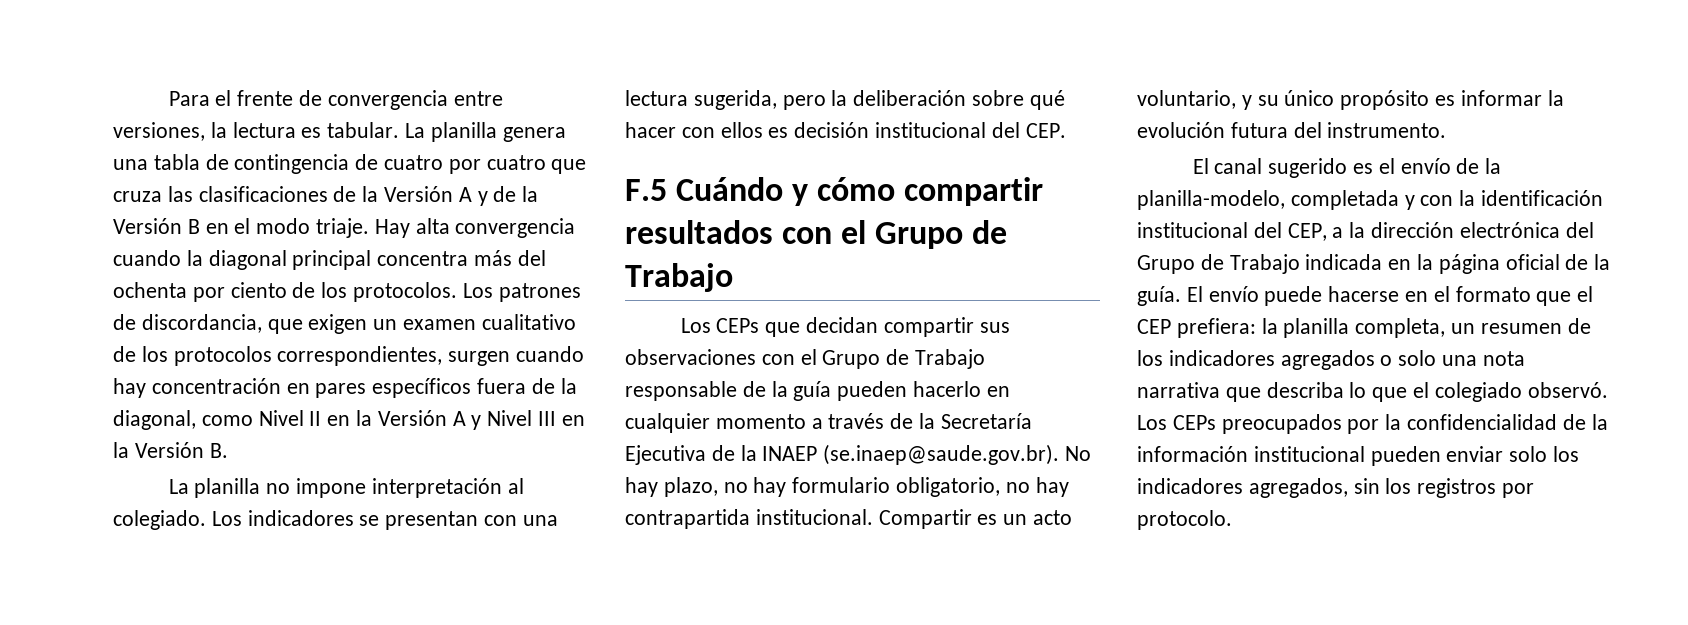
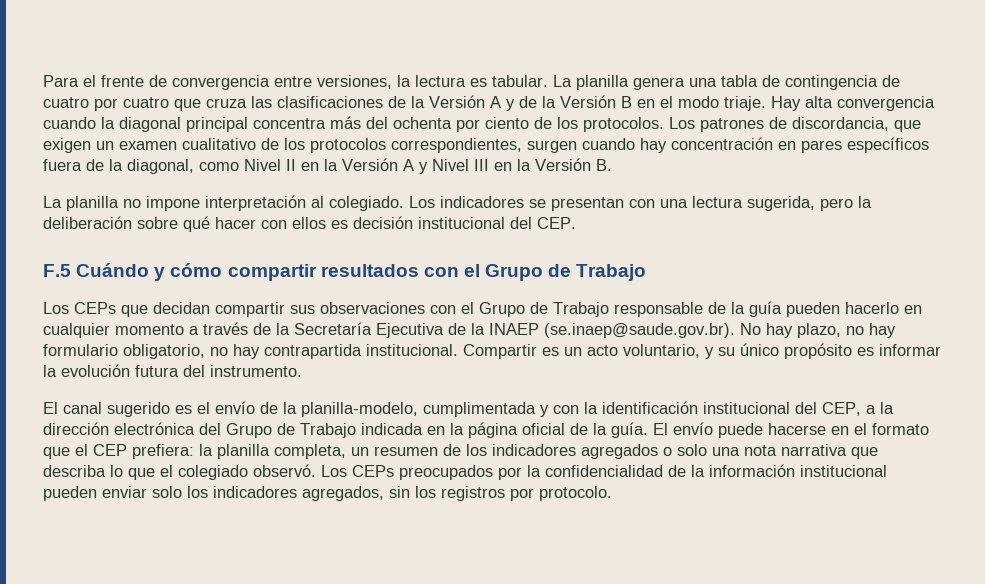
[1290,190,1399,210] completada -> [423,402,536,417] cumplimentada

